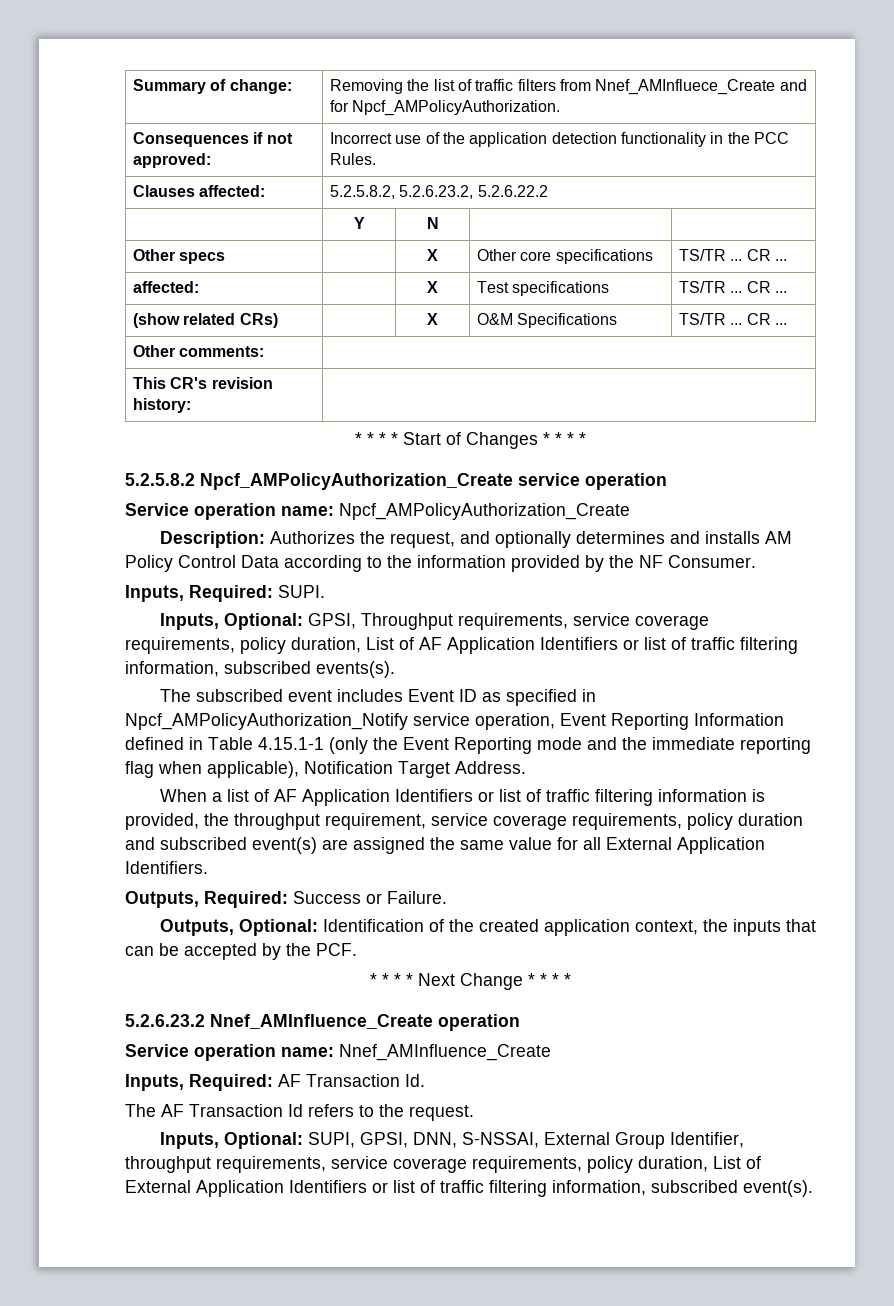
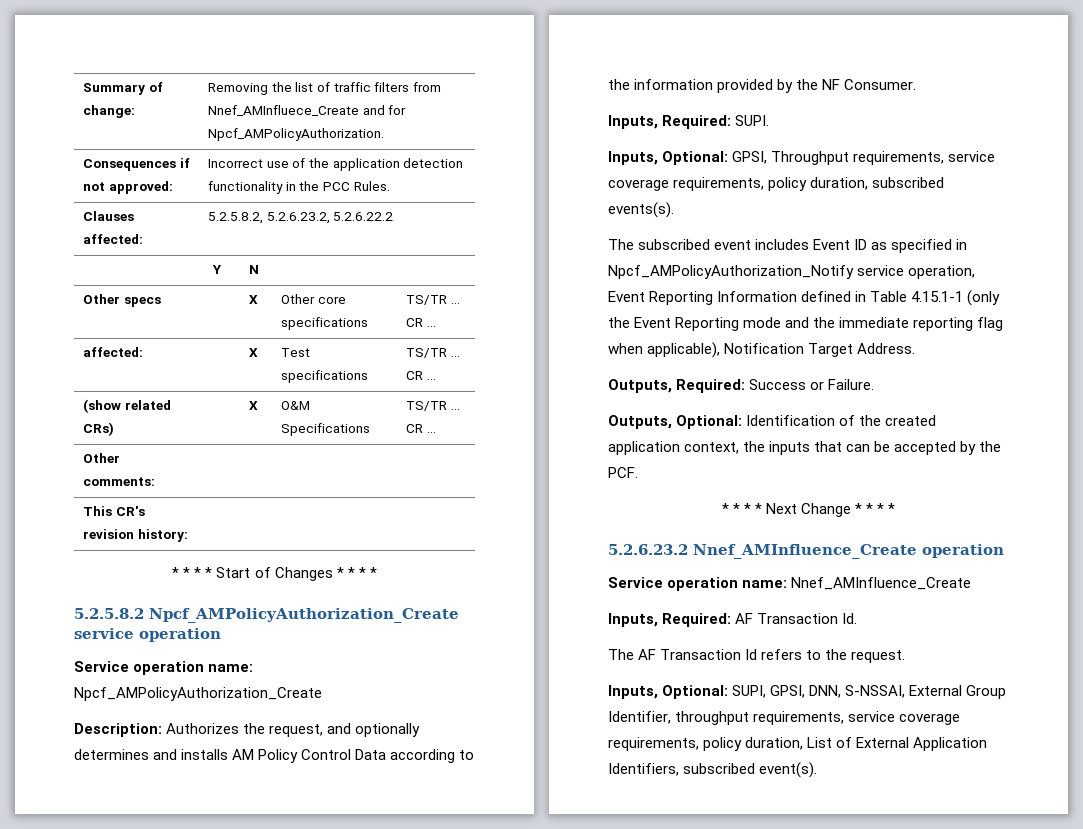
[366,637,798,654] [125,661,219,677] List of AF Application Identifiers or list of traffic filtering information, -> (869, 183) none
[159,789,765,806] [125,813,803,830] [125,837,765,854] [125,861,208,874] // When a list of AF Application Identifiers or list of traffic filtering information is provided, the throughput requirement, service coverage requirements, policy duration and subscribed event(s) are assigned the same value for all External Application Identifiers. -> (916, 348) none
[289,1180,646,1197] Identifiers or list of traffic filtering information, -> [608,763,679,776] Identifiers,

